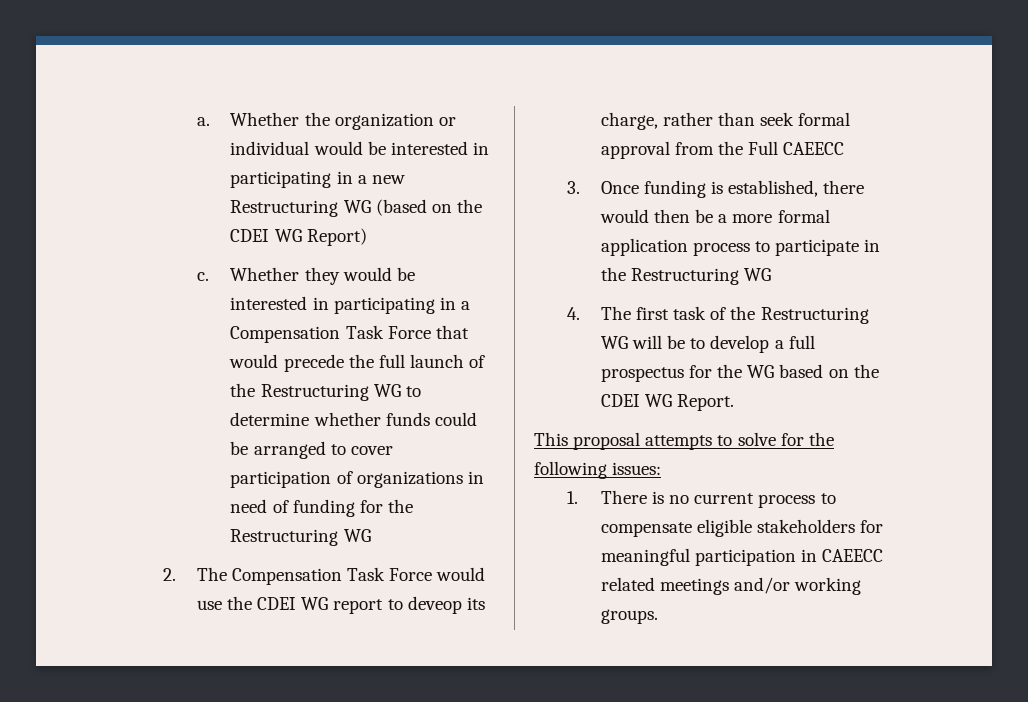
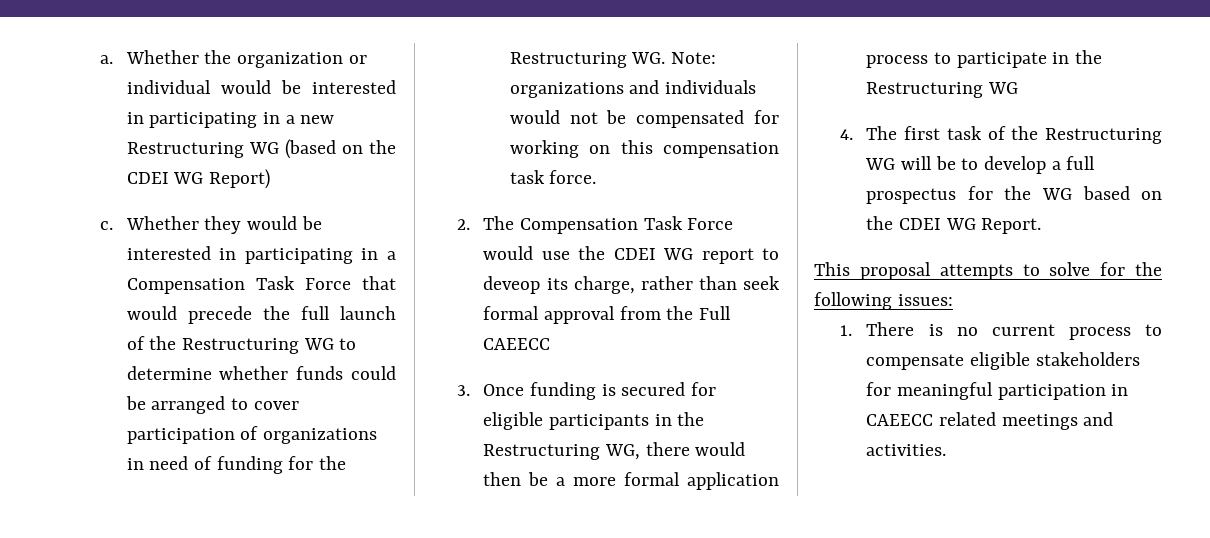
[343,529,371,542] WG -> [631,52,717,64] [509,80,757,98] [509,110,779,128] [509,140,779,158] [509,170,597,184] WG. Note: organizations and individuals would not be compensated for working on this compensation task force.
[728,180,819,197] established, -> [621,382,717,396] [483,412,705,430] [483,444,641,460] secured for eligible participants in the Restructuring WG,
[734,577,862,595] [600,609,658,624] and/or working groups. -> [1083,412,1114,426] [866,444,947,456] and activities.

